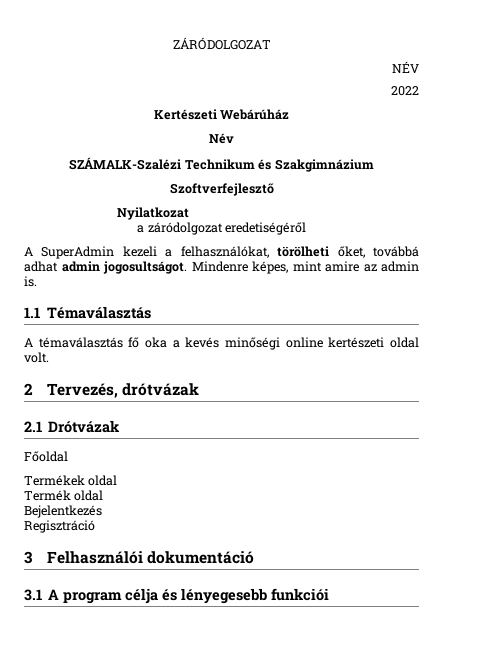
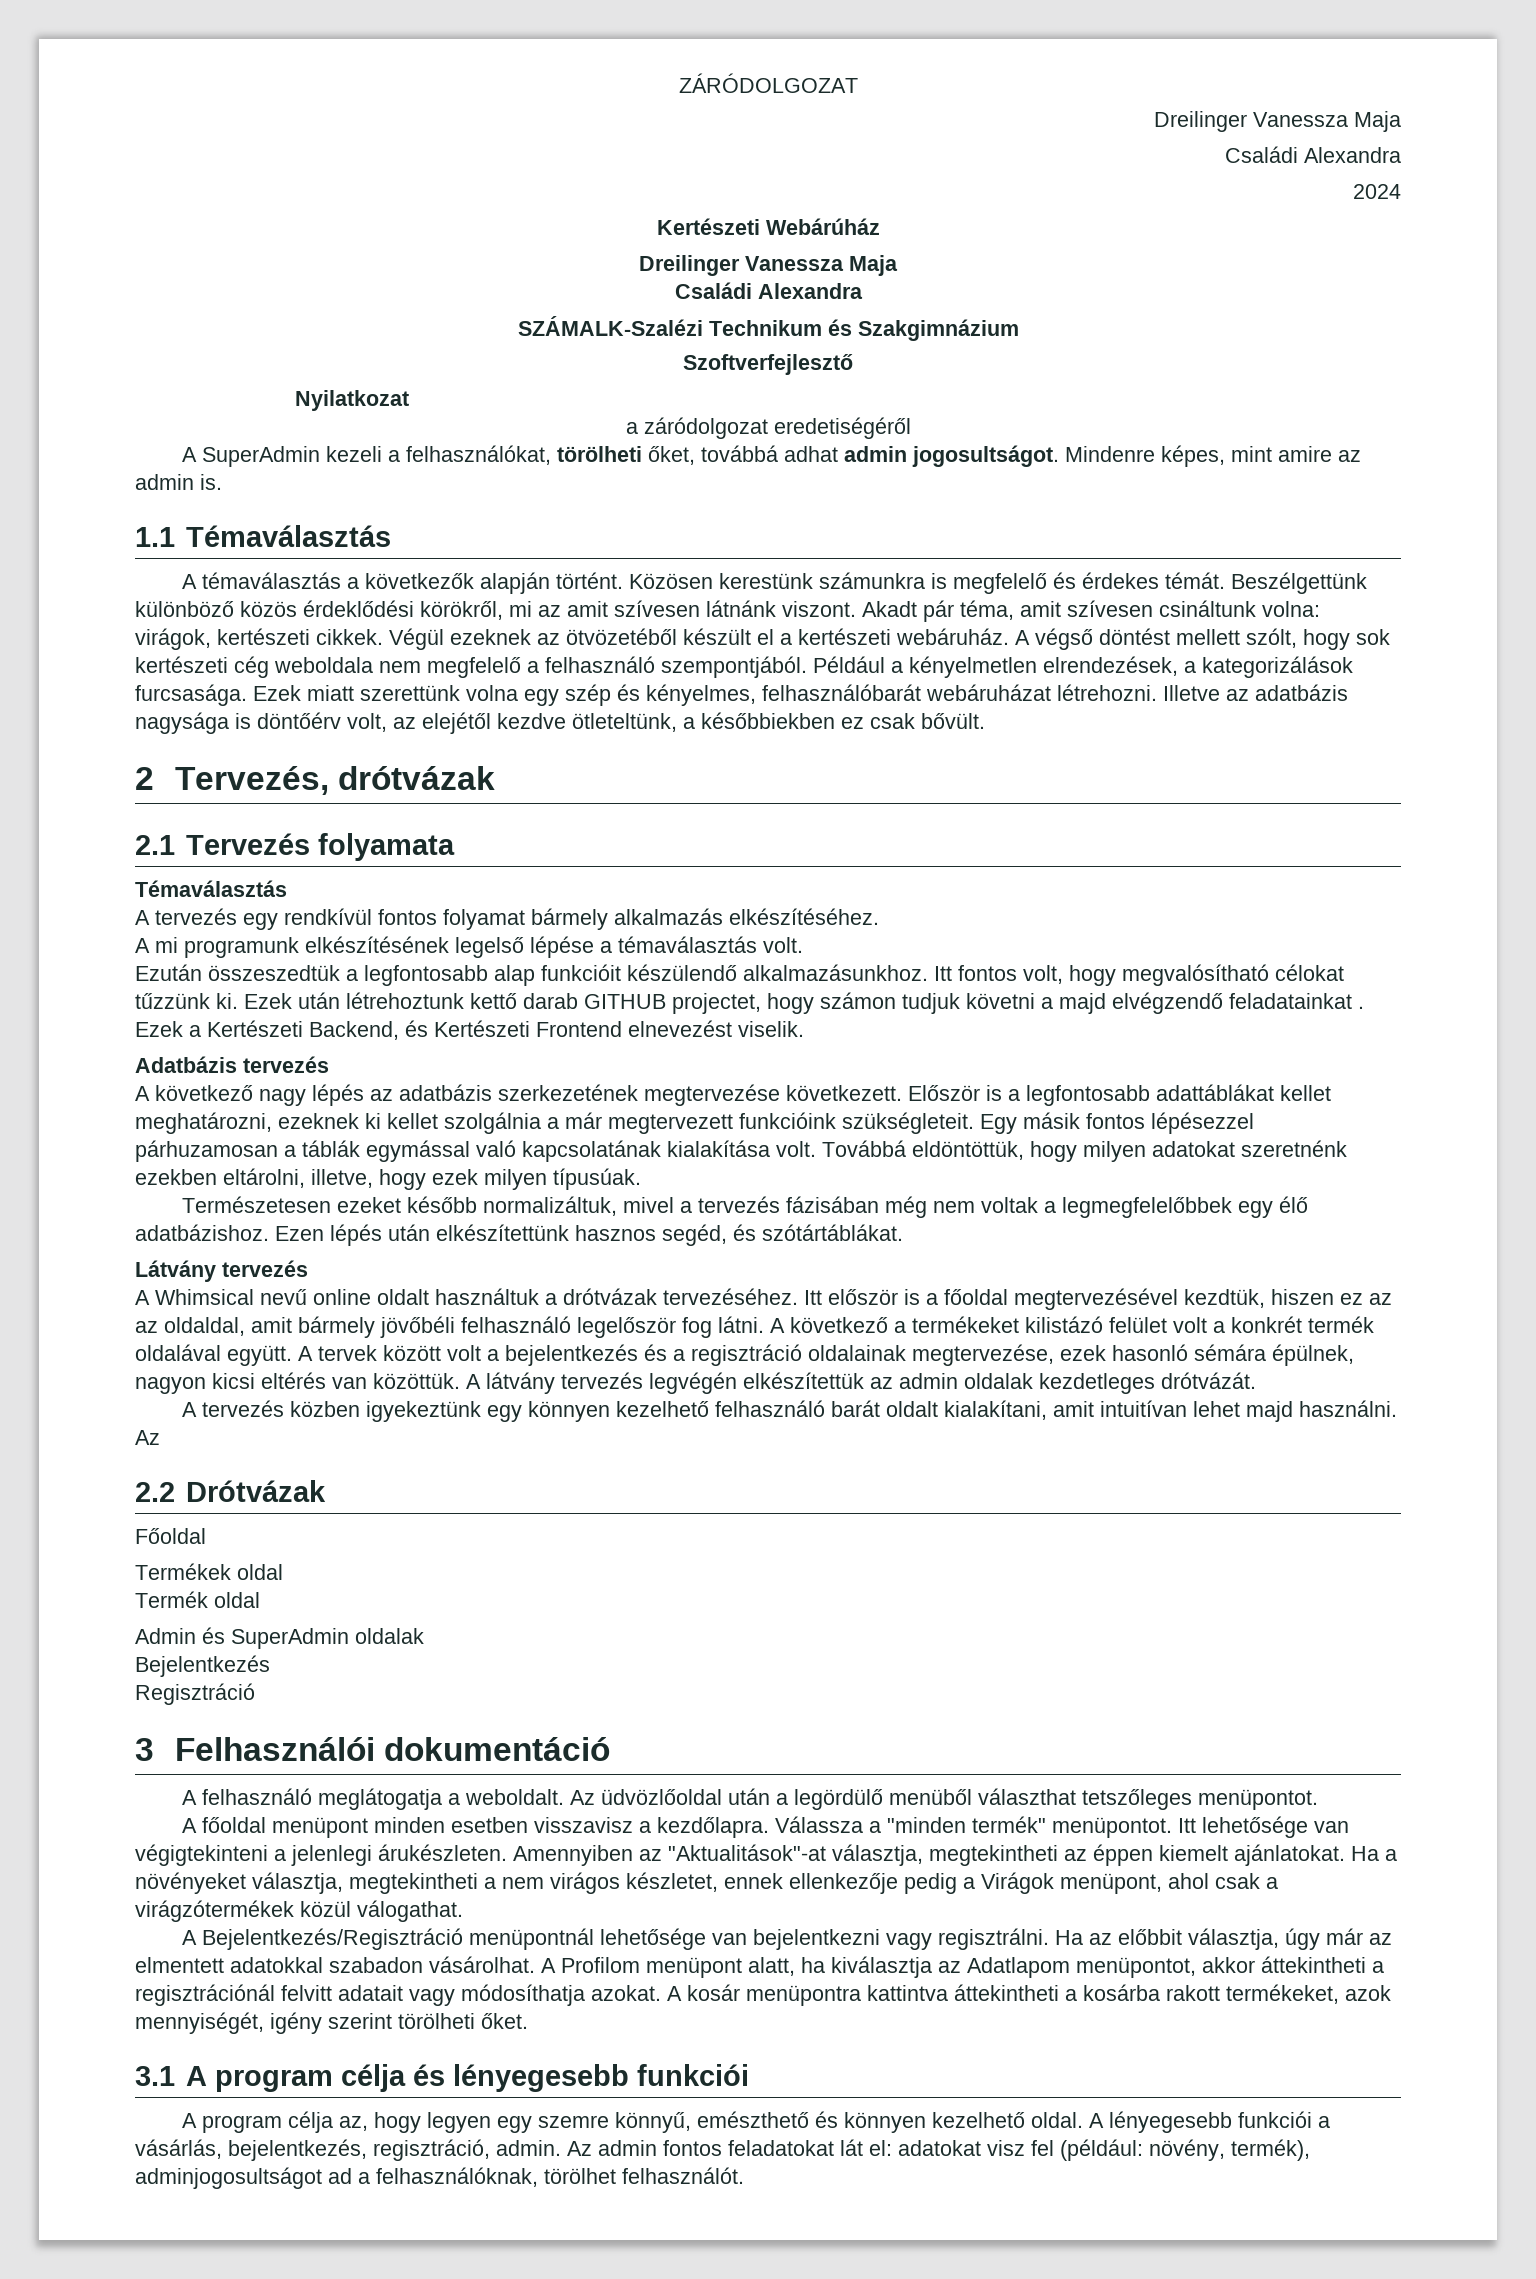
[392,61,419,73] [391,86,419,96] [153,109,290,120] [209,133,234,144] NÉV // 2022 // Kertészeti Webárúház // Név -> [1154,111,1401,132] [1225,146,1401,163] [1353,184,1401,199] [656,218,880,235] [639,255,898,276] [674,282,863,299] Dreilinger Vanessza Maja // Családi Alexandra // 2024 // Kertészeti Webárúház // Dreilinger Vanessza Maja // Családi Alexandra
[128,337,419,350] [24,352,49,363] [24,383,200,398] [24,421,42,432] fő oka a kevés minőségi online kertészeti oldal volt. // 2 Tervezés, drótvázak // 2.1 -> [346,572,1367,594] [135,600,1320,622] [135,628,1390,650] [135,656,1353,678] [135,684,1348,706] [135,712,985,734] [135,766,496,795] [135,833,455,861] [135,880,287,897] [135,908,879,930] [135,936,803,958] [135,964,1344,986] [135,992,1364,1014] [135,1020,804,1040] [135,1056,329,1073] [135,1084,1331,1106] [135,1112,1254,1134] [135,1140,1347,1162] [135,1168,641,1190] [181,1196,1308,1218] [135,1224,903,1246] [135,1260,308,1282] [135,1288,1392,1310] [135,1316,1374,1338] [135,1344,1354,1366] [135,1372,1256,1394] [181,1400,1397,1422] [135,1430,160,1445] [135,1482,175,1502] a következők alapján történt. Közösen kerestünk számunkra is megfelelő és érdekes témát. Beszélgettünk különböző közös érdeklődési körökről, mi az amit szívesen látnánk viszont. Akadt pár téma, amit szívesen csináltunk volna: virágok, kertészeti cikkek. Végül ezeknek az ötvözetéből készült el a kertészeti webáruház. A végső döntést mellett szólt, hogy sok kertészeti cég weboldala nem megfelelő a felhasználó szempontjából. Például a kényelmetlen elrendezések, a kategorizálások furcsasága. Ezek miatt szerettünk volna egy szép és kényelmes, felhasználóbarát webáruházat létrehozni. Illetve az adatbázis nagysága is döntőérv volt, az elejétől kezdve ötleteltünk, a későbbiekben ez csak bővült. // 2 Tervezés, drótvázak // 2.1 Tervezés folyamata // Témaválasztás // A tervezés egy rendkívül fontos folyamat bármely alkalmazás elkészítéséhez. // A mi programunk elkészítésének legelső lépése a témaválasztás volt. // Ezután összeszedtük a legfontosabb alap funkcióit készülendő alkalmazásunkhoz. Itt fontos volt, hogy megvalósítható célokat tűzzünk ki. Ezek után létrehoztunk kettő darab GITHUB projectet, hogy számon tudjuk követni a majd elvégzendő feladatainkat . Ezek a Kertészeti Backend, és Kertészeti Frontend elnevezést viselik. // Adatbázis tervezés // A következő nagy lépés az adatbázis szerkezetének megtervezése következett. Először is a legfontosabb adattáblákat kellet meghatározni, ezeknek ki kellet szolgálnia a már megtervezett funkcióink szükségleteit. Egy másik fontos lépésezzel párhuzamosan a táblák egymással való kapcsolatának kialakítása volt. Továbbá eldöntöttük, hogy milyen adatokat szeretnénk ezekben eltárolni, illetve, hogy ezek milyen típusúak. // Természetesen ezeket később normalizáltuk, mivel a tervezés fázisában még nem voltak a legmegfelelőbbek egy élő adatbázishoz. Ezen lépés után elkészítettünk hasznos segéd, és szótártáblákat. // Látvány tervezés // A Whimsical nevű online oldalt használtuk a drótvázak tervezéséhez. Itt először is a főoldal megtervezésével kezdtük, hiszen ez az az oldaldal, amit bármely jövőbéli felhasználó legelőször fog látni. A következő a termékeket kilistázó felület volt a konkrét termék oldalával együtt. A tervek között volt a bejelentkezés és a regisztráció oldalainak megtervezése, ezek hasonló sémára épülnek, nagyon kicsi eltérés van közöttük. A látvány tervezés legvégén elkészítettük az admin oldalak kezdetleges drótvázát. // A tervezés közben igyekeztünk egy könnyen kezelhető felhasználó barát oldalt kialakítani, amit intuitívan lehet majd használni. Az // 2.2
(104, 495) none -> [135,1627,424,1649] // Admin és SuperAdmin oldalak
(255, 557) none -> [181,1788,1318,1810] [181,1816,1349,1838] [135,1844,1397,1866] [135,1872,1278,1894] [135,1900,463,1922] [181,1928,1392,1950] [135,1956,1384,1978] [135,1984,1391,2006] [135,2012,528,2034] // A felhasználó meglátogatja a weboldalt. Az üdvözlőoldal után a legördülő menüből választhat tetszőleges menüpontot. // A főoldal menüpont minden esetben visszavisz a kezdőlapra. Válassza a "minden termék" menüpontot. Itt lehetősége van végigtekinteni a jelenlegi árukészleten. Amennyiben az "Aktualitások"-at választja, megtekintheti az éppen kiemelt ajánlatokat. Ha a növényeket választja, megtekintheti a nem virágos készletet, ennek ellenkezője pedig a Virágok menüpont, ahol csak a virágzótermékek közül válogathat. // A Bejelentkezés/Regisztráció menüpontnál lehetősége van bejelentkezni vagy regisztrálni. Ha az előbbit választja, úgy már az elmentett adatokkal szabadon vásárolhat. A Profilom menüpont alatt, ha kiválasztja az Adatlapom menüpontot, akkor áttekintheti a regisztrációnál felvitt adatait vagy módosíthatja azokat. A kosár menüpontra kattintva áttekintheti a kosárba rakott termékeket, azok mennyiségét, igény szerint törölheti őket.
(330, 594) none -> [181,2111,1330,2133] [135,2139,1310,2161] [135,2167,744,2189] // A program célja az, hogy legyen egy szemre könnyű, emészthető és könnyen kezelhető oldal. A lényegesebb funkciói a vásárlás, bejelentkezés, regisztráció, admin. Az admin fontos feladatokat lát el: adatokat visz fel (például: növény, termék), adminjogosultságot ad a felhasználóknak, törölhet felhasználót.

